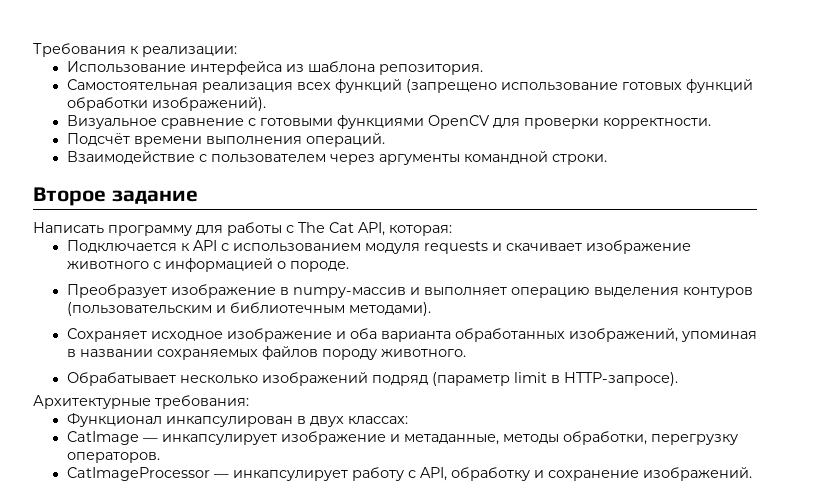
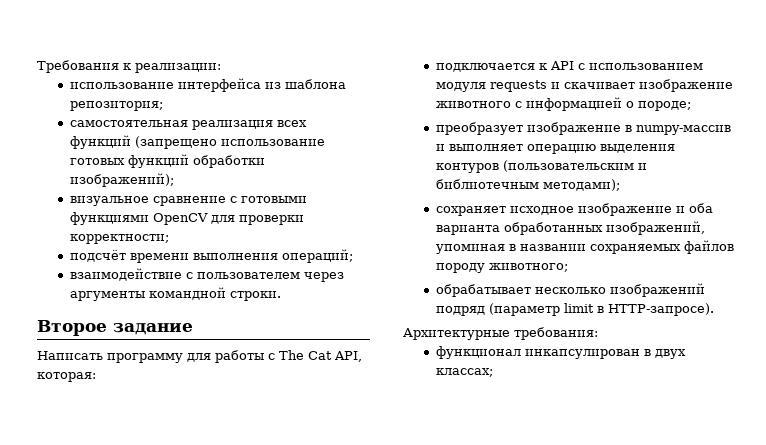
[66,61,186,73] Использование -> [70,82,175,89] использование
[378,64,483,75] [66,79,198,91] репозитория. // Самостоятельная -> [70,101,164,111] [70,120,189,127] репозитория; // самостоятельная
[151,97,266,111] [66,115,157,129] изображений). // Визуальное -> [70,173,175,187] [70,196,150,206] изображений); // визуальное
[602,118,711,129] [66,133,385,147] [66,151,195,164] корректности. // Подсчёт времени выполнения операций. // Взаимодействие -> [70,234,170,244] [70,249,354,263] [70,268,183,281] корректности; // подсчёт времени выполнения операций; // взаимодействие
[66,240,177,253] Подключается -> [436,63,536,72] подключается
[289,261,349,272] [66,284,167,298] породе. // Преобразует -> [638,101,692,111] [436,122,524,135] породе; // преобразует
[348,302,431,316] [66,328,147,342] методами). // Сохраняет -> [543,179,621,191] [436,206,507,216] методами); // сохраняет
[380,349,466,357] [66,372,176,386] животного. // Обрабатывает -> [489,263,569,272] [436,284,532,297] животного; // обрабатывает
[66,413,162,427] Функционал -> [436,346,522,359] функционал
[347,416,408,424] [66,431,738,445] [66,452,160,463] [66,467,752,481] классах: // CatImage — инкапсулирует изображение и метаданные, методы обработки, перегрузку операторов. // CatImageProcessor — инкапсулирует работу с API, обработку и сохранение изображений. -> [436,368,494,377] классах;

